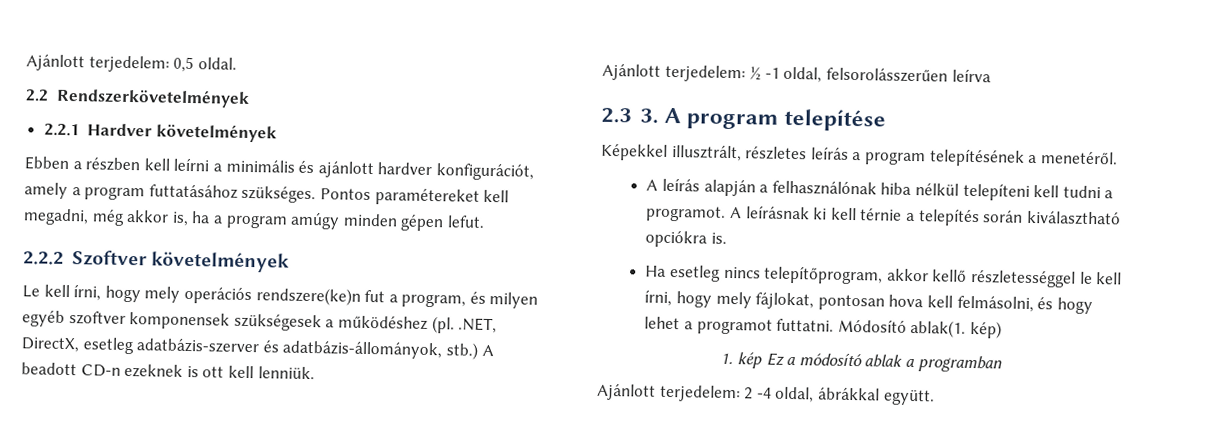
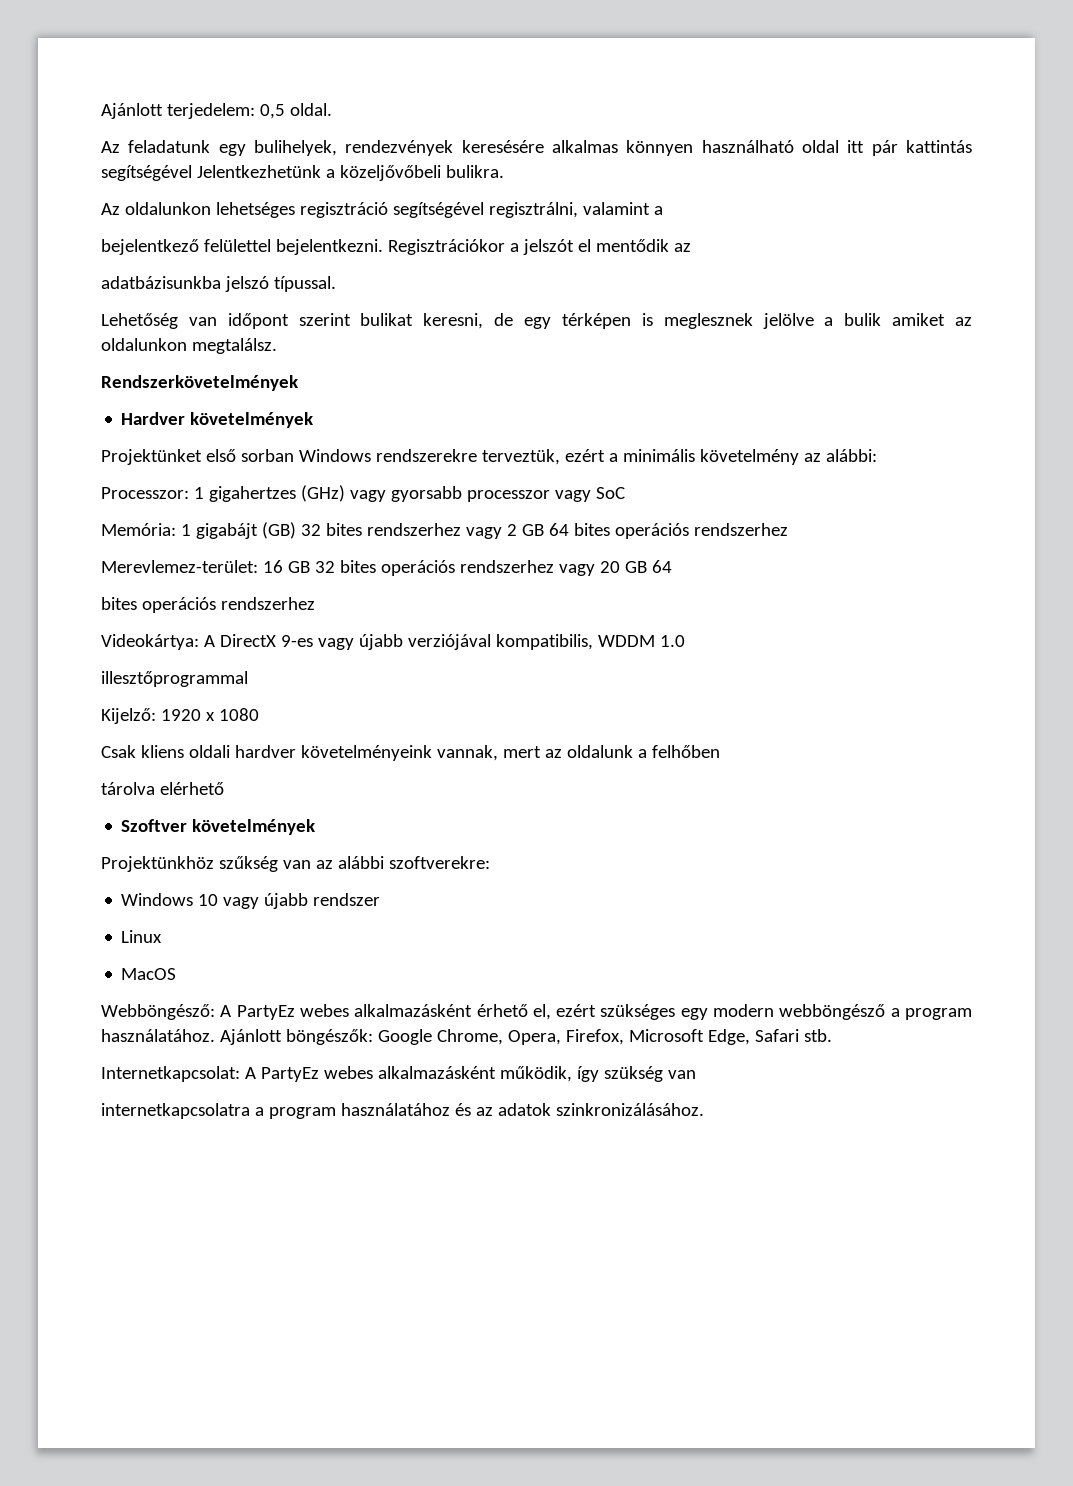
[25,89,49,102] 2.2 -> [101,140,973,156] [101,165,504,181] [101,202,663,218] [101,239,691,255] [101,276,336,292] [101,313,973,329] [101,338,277,354] Az feladatunk egy bulihelyek, rendezvények keresésére alkalmas könnyen használható oldal itt pár kattintás segítségével Jelentkezhetünk a közeljővőbeli bulikra. // Az oldalunkon lehetséges regisztráció segítségével regisztrálni, valamint a // bejelentkező felülettel bejelentkezni. Regisztrációkor a jelszót el mentődik az // adatbázisunkba jelszó típussal. // Lehetőség van időpont szerint bulikat keresni, de egy térképen is meglesznek jelölve a bulik amiket az oldalunkon megtalálsz. //
[43,123,80,137] 2.2.1 -> (298, 383) none
[24,156,534,181] [24,182,510,206] [23,208,485,232] [23,250,290,273] [22,284,539,309] [22,310,498,334] [21,337,494,360] [21,362,315,380] [602,63,991,83] [601,107,887,132] [601,143,1118,167] [646,177,1114,201] [646,205,1121,227] [645,230,728,248] [645,264,1123,288] [644,289,1093,314] [644,316,1002,339] [720,352,1002,373] [597,383,935,406] Ebben a részben kell leírni a minimális és ajánlott hardver konfigurációt, amely a program futtatásához szükséges. Pontos paramétereket kell megadni, még akkor is, ha a program amúgy minden gépen lefut. // 2.2.2 Szoftver követelmények // Le kell írni, hogy mely operációs rendszere(ke)n fut a program, és milyen egyéb szoftver komponensek szükségesek a működéshez (pl. .NET, DirectX, esetleg adatbázis-szerver és adatbázis-állományok, stb.) A beadott CD-n ezeknek is ott kell lenniük. // Ajánlott terjedelem: ½ -1 oldal, felsorolásszerűen leírva // 2.3 3. A program telepítése // Képekkel illusztrált, részletes leírás a program telepítésének a menetéről. // A leírás alapján a felhasználónak hiba nélkül telepíteni kell tudni a programot. A leírásnak ki kell térnie a telepítés során kiválasztható opciókra is. // Ha esetleg nincs telepítőprogram, akkor kellő részletességgel le kell írni, hogy mely fájlokat, pontosan hova kell felmásolni, és hogy lehet a programot futtatni. Módosító ablak(1. kép) // 1. kép Ez a módosító ablak a programban // Ajánlott terjedelem: 2 -4 oldal, ábrákkal együtt. -> [101,449,877,465] [101,485,625,502] [101,522,788,539] [101,560,672,576] [101,597,315,613] [101,634,685,650] [101,671,248,687] [101,708,259,724] [101,745,720,761] [101,782,224,795] [121,819,316,835] [101,856,490,872] [121,893,381,909] [121,930,163,943] [121,968,177,980] [101,1004,972,1020] [101,1029,832,1045] [101,1066,696,1082] [101,1103,704,1119] Projektünket első sorban Windows rendszerekre terveztük, ezért a minimális követelmény az alábbi: // Processzor: 1 gigahertzes (GHz) vagy gyorsabb processzor vagy SoC // Memória: 1 gigabájt (GB) 32 bites rendszerhez vagy 2 GB 64 bites operációs rendszerhez // Merevlemez-terület: 16 GB 32 bites operációs rendszerhez vagy 20 GB 64 // bites operációs rendszerhez // Videokártya: A DirectX 9-es vagy újabb verziójával kompatibilis, WDDM 1.0 // illesztőprogrammal // Kijelző: 1920 x 1080 // Csak kliens oldali hardver követelményeink vannak, mert az oldalunk a felhőben // tárolva elérhető // Szoftver követelmények // Projektünkhöz szűkség van az alábbi szoftverekre: // Windows 10 vagy újabb rendszer // Linux // MacOS // Webböngésző: A PartyEz webes alkalmazásként érhető el, ezért szükséges egy modern webböngésző a program használatához. Ajánlott böngészők: Google Chrome, Opera, Firefox, Microsoft Edge, Safari stb. // Internetkapcsolat: A PartyEz webes alkalmazásként működik, így szükség van // internetkapcsolatra a program használatához és az adatok szinkronizálásához.

